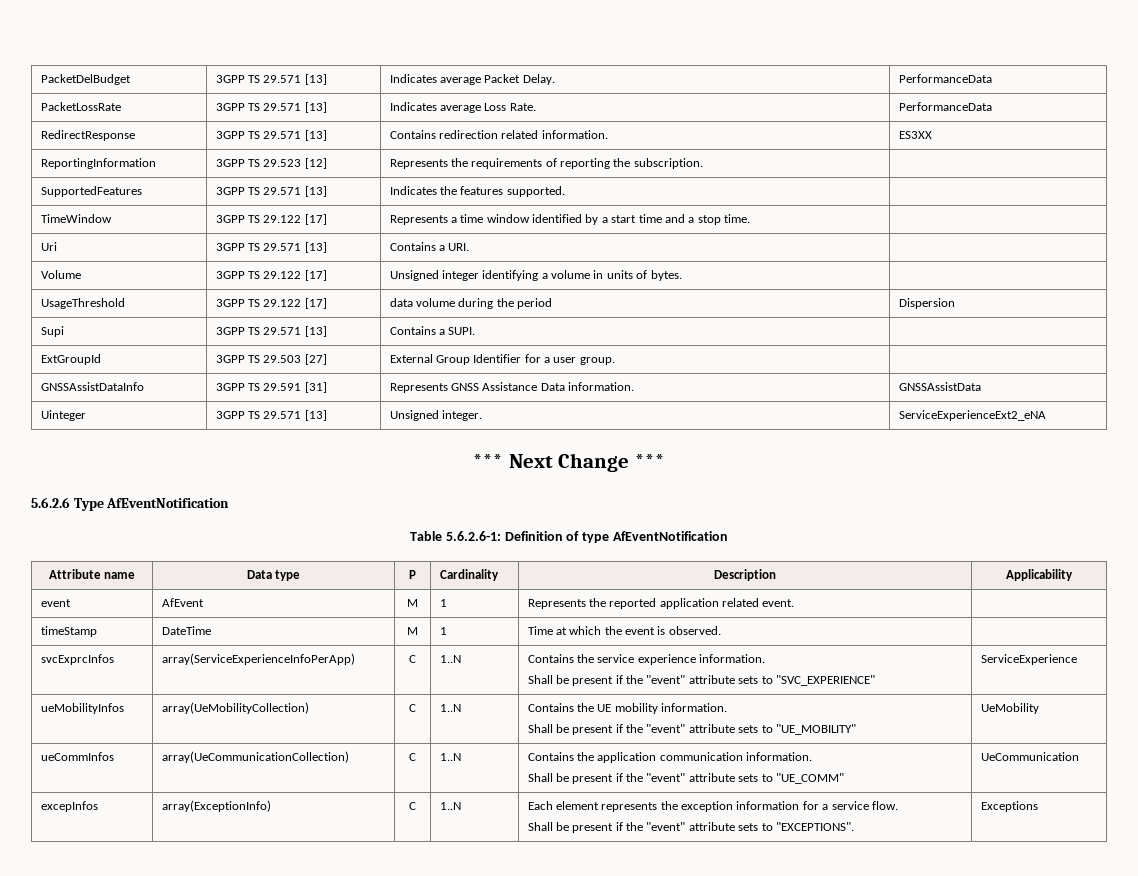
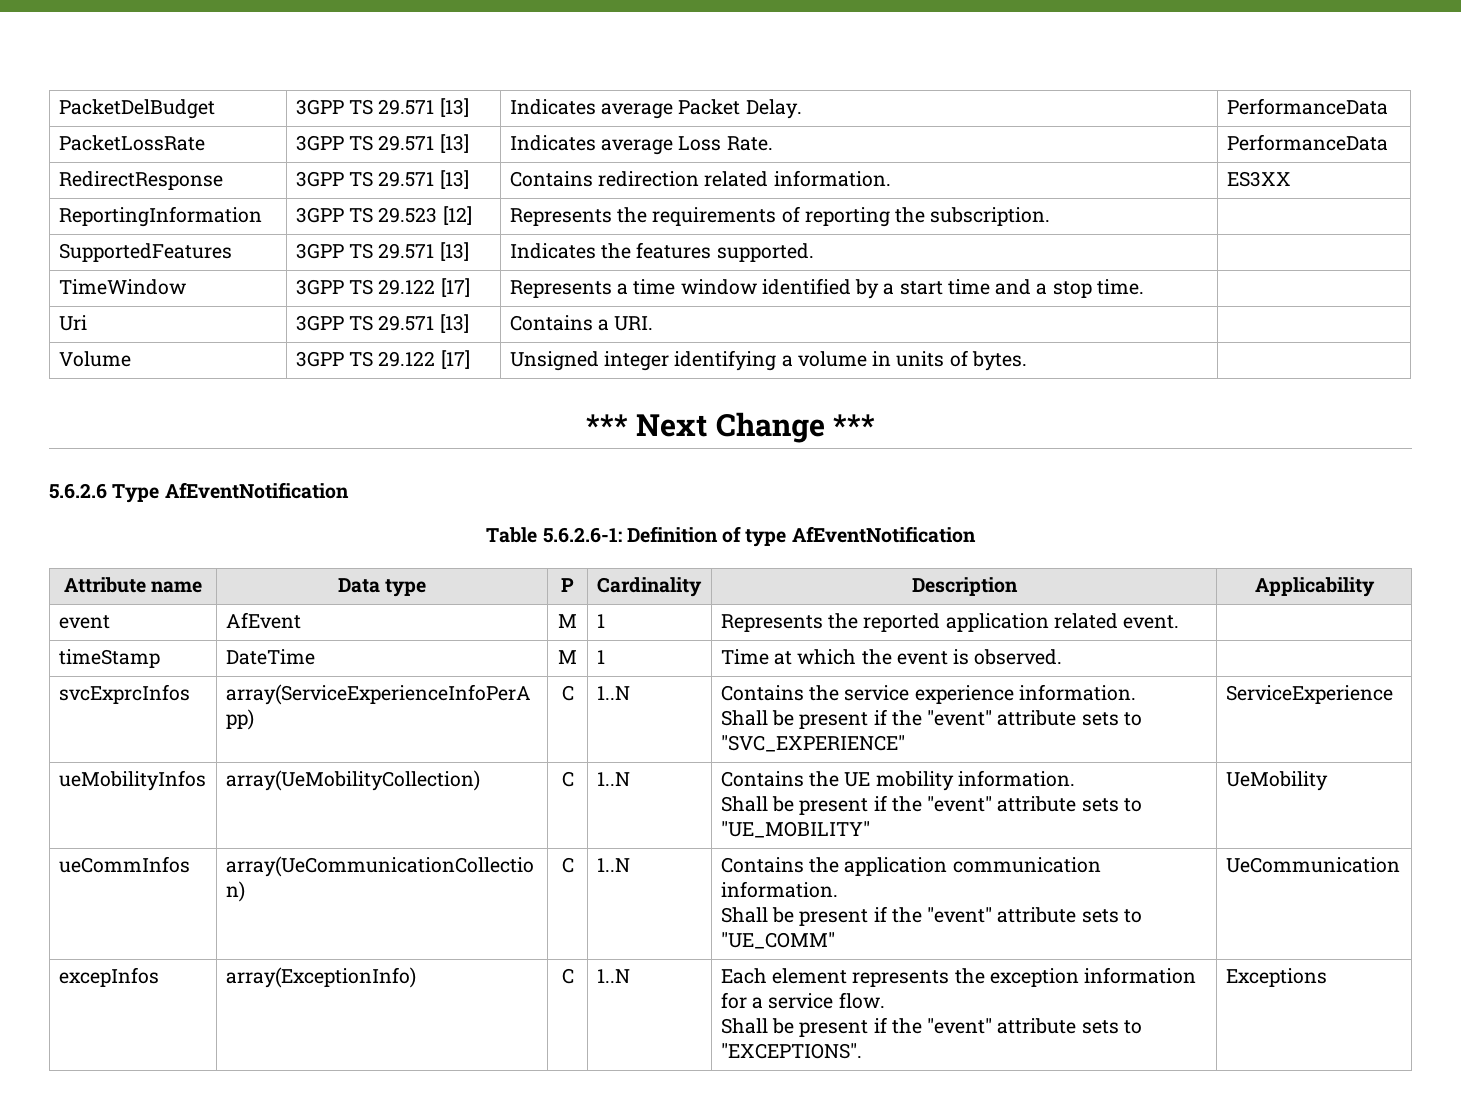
[40,298,125,309] [215,298,327,309] [389,298,553,309] [898,298,955,309] [40,326,64,337] [215,326,327,337] [389,326,476,335] [40,354,101,365] [215,354,327,365] [389,354,615,365] [40,382,144,391] [215,382,327,393] [389,382,635,393] [898,382,981,391] [40,410,86,421] [215,410,327,421] [389,410,482,421] [898,410,1046,421] // UsageThreshold | 3GPP TS 29.122 [17] | data volume during the period | Dispersion // Supi | 3GPP TS 29.571 [13] | Contains a SUPI. | // ExtGroupId | 3GPP TS 29.503 [27] | External Group Identifier for a user group. | // GNSSAssistDataInfo | 3GPP TS 29.591 [31] | Represents GNSS Assistance Data information. | GNSSAssistData // Uinteger | 3GPP TS 29.571 [13] | Unsigned integer. | ServiceExperienceExt2_eNA -> (1027, 361) none

